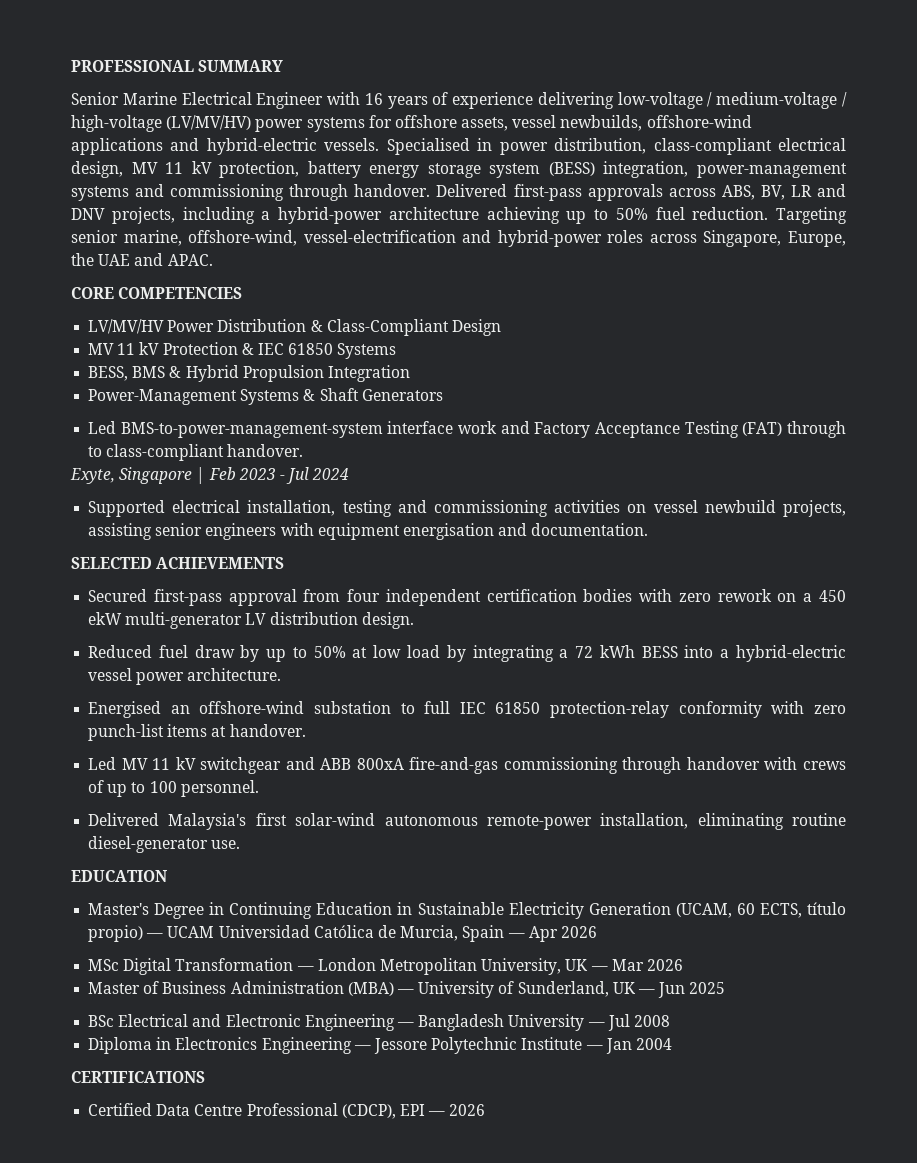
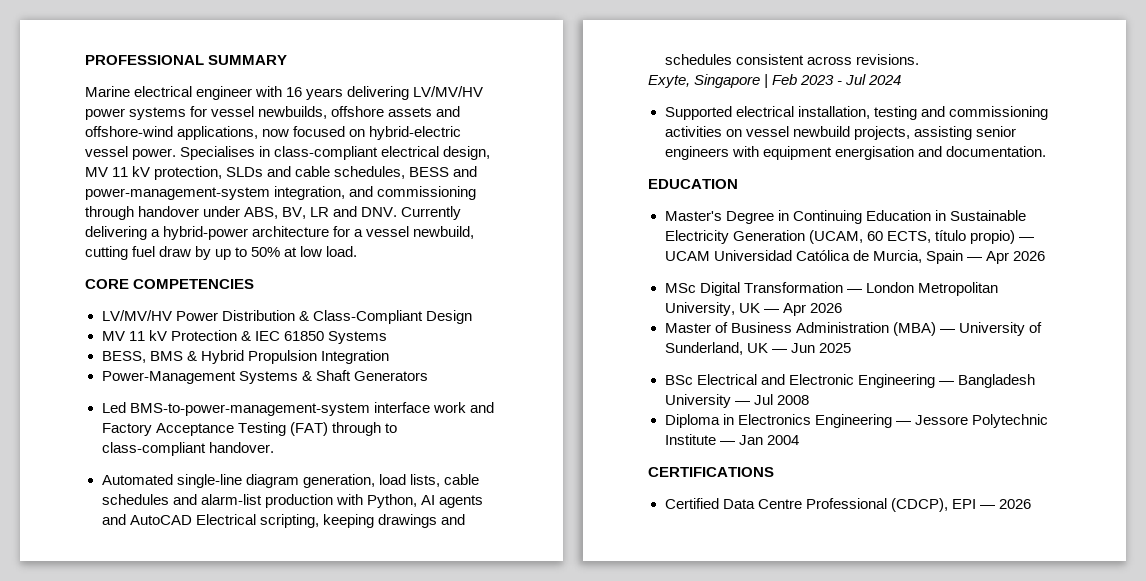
[71,92,847,109] [71,115,752,132] [71,138,647,155] Senior Marine Electrical Engineer with 16 years of experience delivering low-voltage / medium-voltage / high-voltage (LV/MV/HV) power systems for offshore assets, vessel newbuilds, offshore-wind applications and hybrid-electric vessels. Specialised in power distribution, -> [85,86,484,100] [85,106,461,120] [85,126,462,140] [85,146,271,160] Marine electrical engineer with 16 years delivering LV/MV/HV power systems for vessel newbuilds, offshore assets and offshore-wind applications, now focused on hybrid-electric vessel power. Specialises in
[307,161,847,178] [71,184,847,201] [71,207,847,224] [71,230,846,247] [71,253,213,266] battery energy storage system (BESS) integration, power-management systems and commissioning through handover. Delivered first-pass approvals across ABS, BV, LR and DNV projects, including a hybrid-power architecture achieving up to 50% fuel reduction. Targeting senior marine, offshore-wind, vessel-electrification and hybrid-power roles across Singapore, Europe, the UAE and APAC. -> [226,166,478,179] [85,186,477,200] [85,206,462,220] [85,226,475,240] [85,246,358,260] SLDs and cable schedules, BESS and power-management-system integration, and commissioning through handover under ABS, BV, LR and DNV. Currently delivering a hybrid-power architecture for a vessel newbuild, cutting fuel draw by up to 50% at low load.
(304, 450) none -> [101,474,479,488] [101,494,483,508] [101,514,465,528] [664,54,919,65] // Automated single-line diagram generation, load lists, cable schedules and alarm-list production with Python, AI agents and AutoCAD Electrical scripting, keeping drawings and schedules consistent across revisions.
[71,557,285,569] [88,589,847,606] [88,612,414,629] [88,645,846,662] [88,668,282,685] [88,701,846,718] [88,724,306,741] [88,757,846,774] [88,780,259,797] [88,813,846,830] [88,836,241,853] // SELECTED ACHIEVEMENTS // Secured first-pass approval from four independent certification bodies with zero rework on a 450 ekW multi-generator LV distribution design. // Reduced fuel draw by up to 50% at low load by integrating a 72 kWh BESS into a hybrid-electric vessel power architecture. // Energised an offshore-wind substation to full IEC 61850 protection-relay conformity with zero punch-list items at handover. // Led MV 11 kV switchgear and ABB 800xA fire-and-gas commissioning through handover with crews of up to 100 personnel. // Delivered Malaysia's first solar-wind autonomous remote-power installation, eliminating routine diesel-generator use. -> (1046, 151) none
[611,959,644,971] Mar -> [782,303,806,316] Apr

